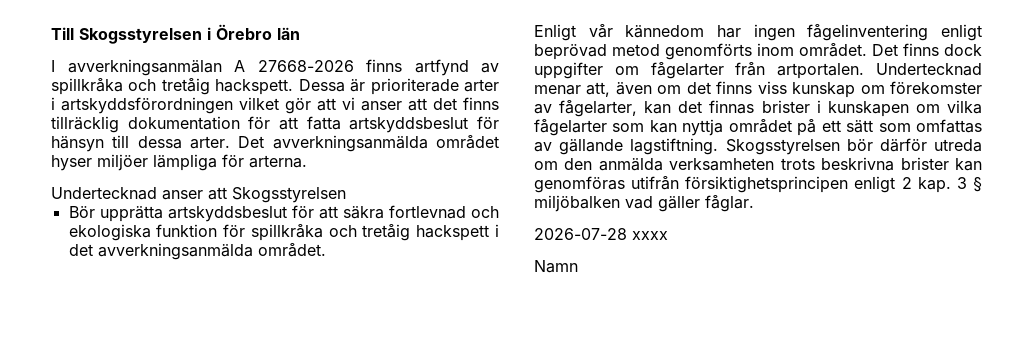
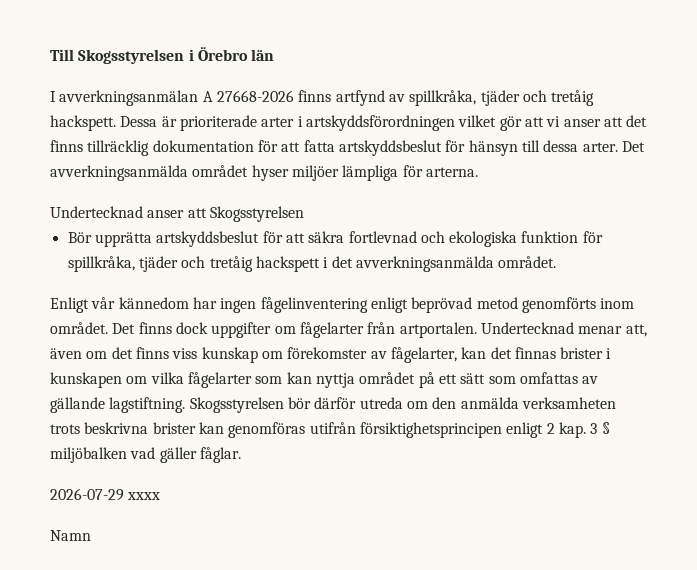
[51,78,123,95] spillkråka -> [409,90,520,106] spillkråka, tjäder
[250,224,323,241] spillkråka -> [67,256,178,272] spillkråka, tjäder
[534,228,627,240] 2026-07-28 -> [50,488,124,501] 2026-07-29

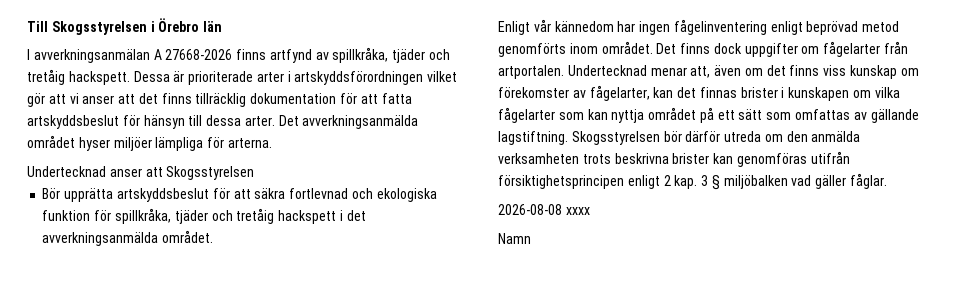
[50,488,124,501] 2026-07-29 -> [498,204,562,215] 2026-08-08

